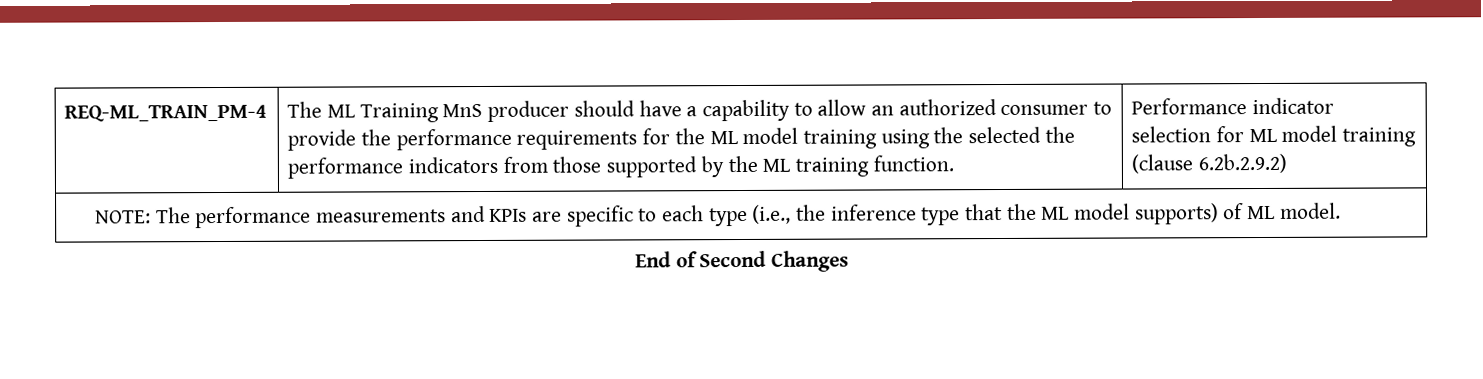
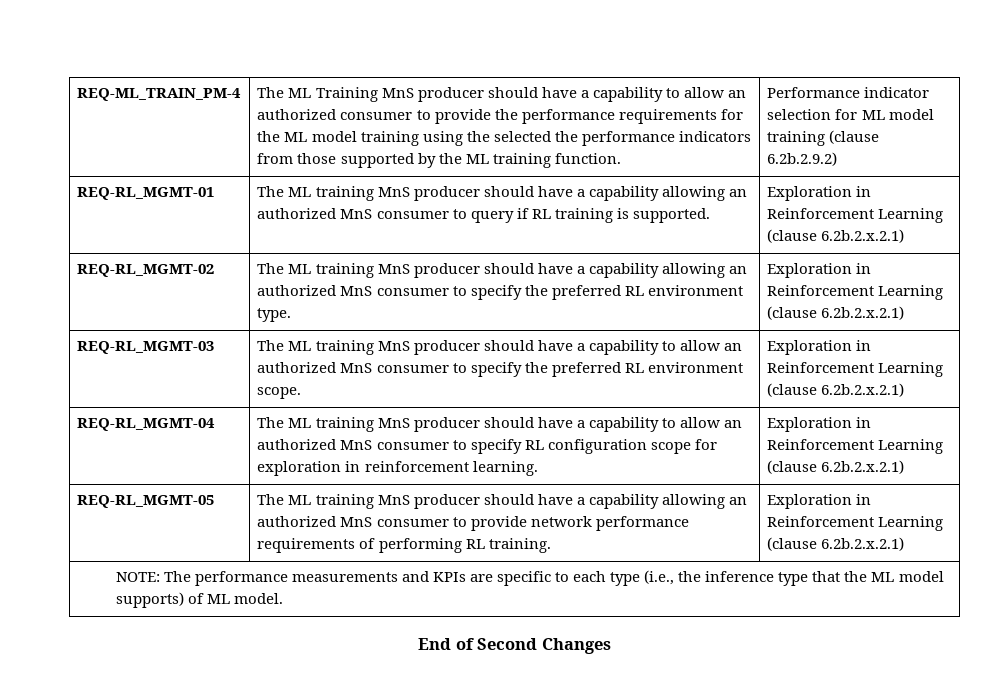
(1288, 163) none -> [77,187,215,200] [257,186,747,201] [257,208,710,223] [767,186,872,201] [767,208,944,223] [767,229,905,243] [77,264,215,277] [257,263,747,278] [257,285,743,300] [257,308,292,322] [767,263,872,278] [767,285,944,300] [767,306,905,320] [77,341,215,354] [257,340,742,355] [257,362,743,377] [257,387,302,399] [767,340,872,355] [767,362,944,377] [767,383,905,397] [77,418,216,431] [257,417,742,432] [257,439,717,454] [257,461,538,476] [767,417,872,432] [767,439,944,454] [767,460,905,474] [77,495,215,508] [257,494,747,509] [257,516,689,531] [257,538,551,553] [767,494,872,509] [767,516,944,531] [767,537,905,551] // REQ-RL_MGMT-01 | The ML training MnS producer should have a capability allowing an authorized MnS consumer to query if RL training is supported. | Exploration in Reinforcement Learning (clause 6.2b.2.x.2.1) // REQ-RL_MGMT-02 | The ML training MnS producer should have a capability allowing an authorized MnS consumer to specify the preferred RL environment type. | Exploration in Reinforcement Learning (clause 6.2b.2.x.2.1) // REQ-RL_MGMT-03 | The ML training MnS producer should have a capability to allow an authorized MnS consumer to specify the preferred RL environment scope. | Exploration in Reinforcement Learning (clause 6.2b.2.x.2.1) // REQ-RL_MGMT-04 | The ML training MnS producer should have a capability to allow an authorized MnS consumer to specify RL configuration scope for exploration in reinforcement learning. | Exploration in Reinforcement Learning (clause 6.2b.2.x.2.1) // REQ-RL_MGMT-05 | The ML training MnS producer should have a capability allowing an authorized MnS consumer to provide network performance requirements of performing RL training. | Exploration in Reinforcement Learning (clause 6.2b.2.x.2.1)

